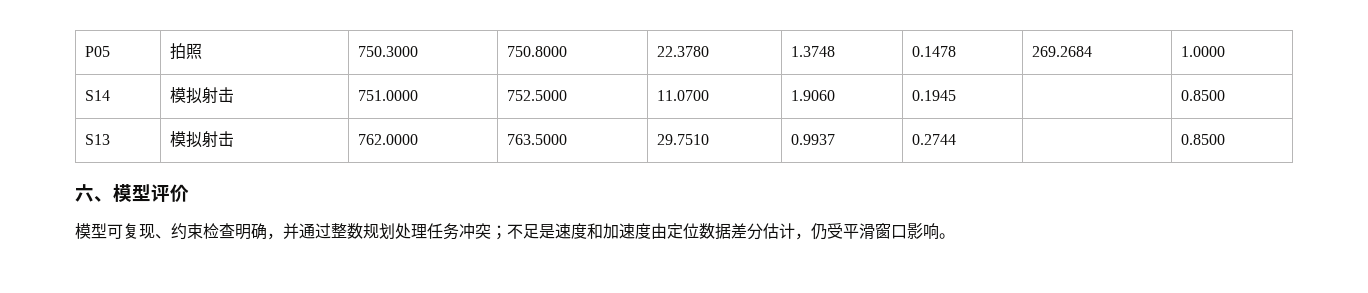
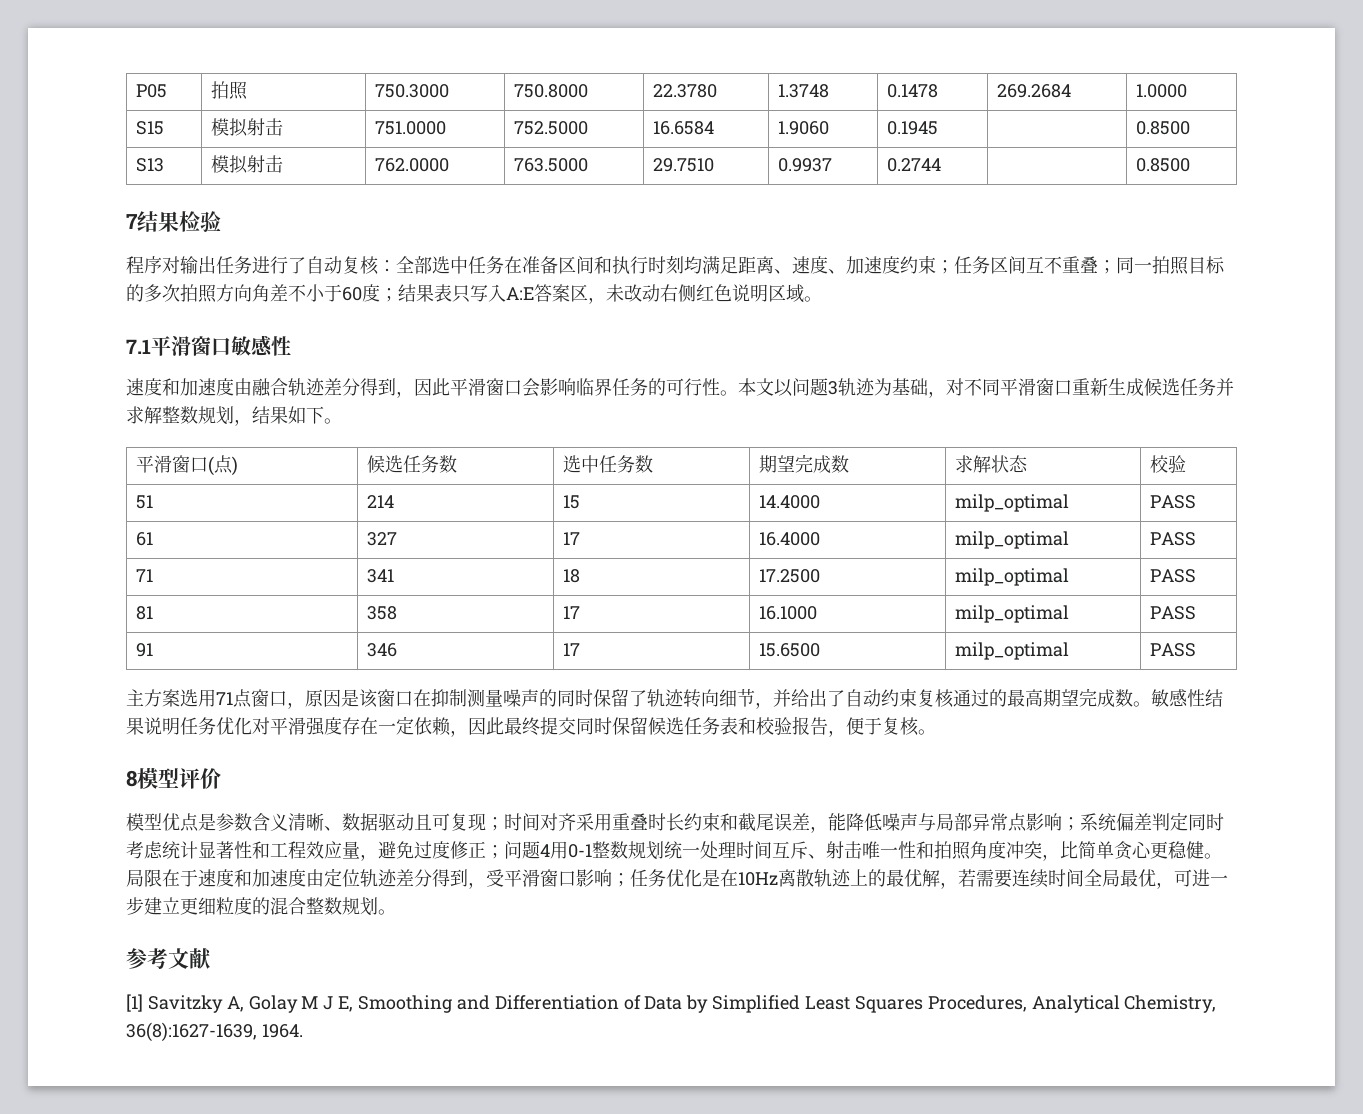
[85,90,111,101] S14 -> [135,121,164,135] S15
[657,90,710,101] 11.0700 -> [652,121,714,135] 16.6584
[75,184,189,202] [75,223,555,240] 六、模型评价 // 模型可复现、约束检查明确，并通过整数规划处理任务冲突；不足是 -> [126,211,221,232] [126,255,1225,275] [126,284,822,304] [126,335,291,357] [126,378,1234,398] [126,406,342,426] [135,455,238,476] [366,455,457,473] [562,455,653,473] [758,454,849,473] [954,455,1028,473] [1149,455,1186,473] [135,495,153,509] [366,495,394,508] [562,495,580,509] [758,495,820,509] [954,494,1069,512] [1149,495,1196,509] [135,532,153,546] [366,532,397,546] [562,532,580,545] [758,532,820,546] [954,531,1069,549] [1149,532,1196,546] [135,569,153,582] [366,569,394,583] [562,569,580,583] [758,569,820,583] [954,568,1069,586] [1149,569,1196,583] [135,606,153,620] [366,606,397,620] [562,606,580,619] [758,606,817,620] [954,605,1069,623] [1149,606,1196,620] [135,643,153,657] [366,643,397,657] [562,643,580,656] [758,643,820,657] [954,642,1069,660] [1149,643,1196,657] [126,688,1223,709] [126,716,936,737] [126,768,221,789] [126,812,1224,833] [126,841,1222,861] [126,869,198,887] 7结果检验 // 程序对输出任务进行了自动复核：全部选中任务在准备区间和执行时刻均满足距离、速度、加速度约束；任务区间互不重叠；同一拍照目标的多次拍照方向角差不小于60度；结果表只写入A:E答案区，未改动右侧红色说明区域。 // 7.1平滑窗口敏感性 // 速度和加速度由融合轨迹差分得到，因此平滑窗口会影响临界任务的可行性。本文以问题3轨迹为基础，对不同平滑窗口重新生成候选任务并求解整数规划，结果如下。 // 平滑窗口(点) | 候选任务数 | 选中任务数 | 期望完成数 | 求解状态 | 校验 // 51 | 214 | 15 | 14.4000 | milp_optimal | PASS // 61 | 327 | 17 | 16.4000 | milp_optimal | PASS // 71 | 341 | 18 | 17.2500 | milp_optimal | PASS // 81 | 358 | 17 | 16.1000 | milp_optimal | PASS // 91 | 346 | 17 | 15.6500 | milp_optimal | PASS // 主方案选用71点窗口，原因是该窗口在抑制测量噪声的同时保留了轨迹转向细节，并给出了自动约束复核通过的最高期望完成数。敏感性结果说明任务优化对平滑强度存在一定依赖，因此最终提交同时保留候选任务表和校验报告，便于复核。 // 8模型评价 // 模型优点是参数含义清晰、数据驱动且可复现；时间对齐采用重叠时长约束和截尾误差，能降低噪声与局部异常点影响；系统偏差判定同时考虑统计显著性和工程效应量，避免过度修正；问题4用0-1整数规划统一处理时间互斥、射击唯一性和拍照角度冲突，比简单贪心更稳健。局限在于
[699,223,955,240] 数据差分估计，仍受平滑窗口影响。 -> [360,869,1228,889] [126,897,396,916] [126,948,212,969] [126,994,1217,1013] [126,1022,303,1042] 轨迹差分得到，受平滑窗口影响；任务优化是在10Hz离散轨迹上的最优解，若需要连续时间全局最优，可进一步建立更细粒度的混合整数规划。 // 参考文献 // [1] Savitzky A, Golay M J E, Smoothing and Differentiation of Data by Simplified Least Squares Procedures, Analytical Chemistry, 36(8):1627-1639, 1964.

